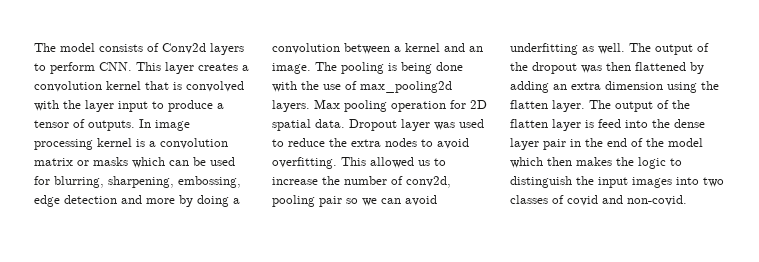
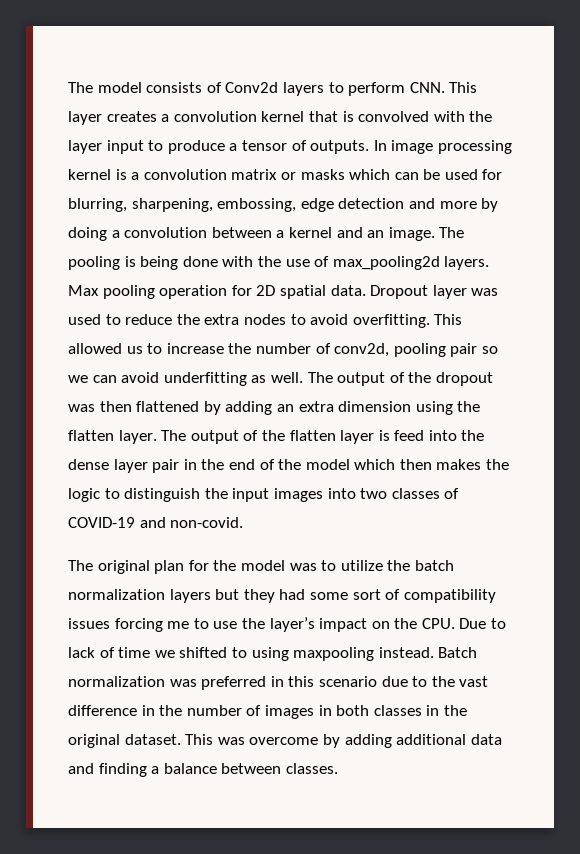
[567,195,598,206] covid -> [68,517,135,528] COVID-19
(687, 200) none -> [68,560,454,574] [68,589,496,603] [68,617,507,632] [68,647,478,661] [68,676,489,690] [68,705,467,719] [68,734,502,748] [68,763,338,777] // The original plan for the model was to utilize the batch normalization layers but they had some sort of compatibility issues forcing me to use the layer’s impact on the CPU. Due to lack of time we shifted to using maxpooling instead. Batch normalization was preferred in this scenario due to the vast difference in the number of images in both classes in the original dataset. This was overcome by adding additional data and finding a balance between classes.

